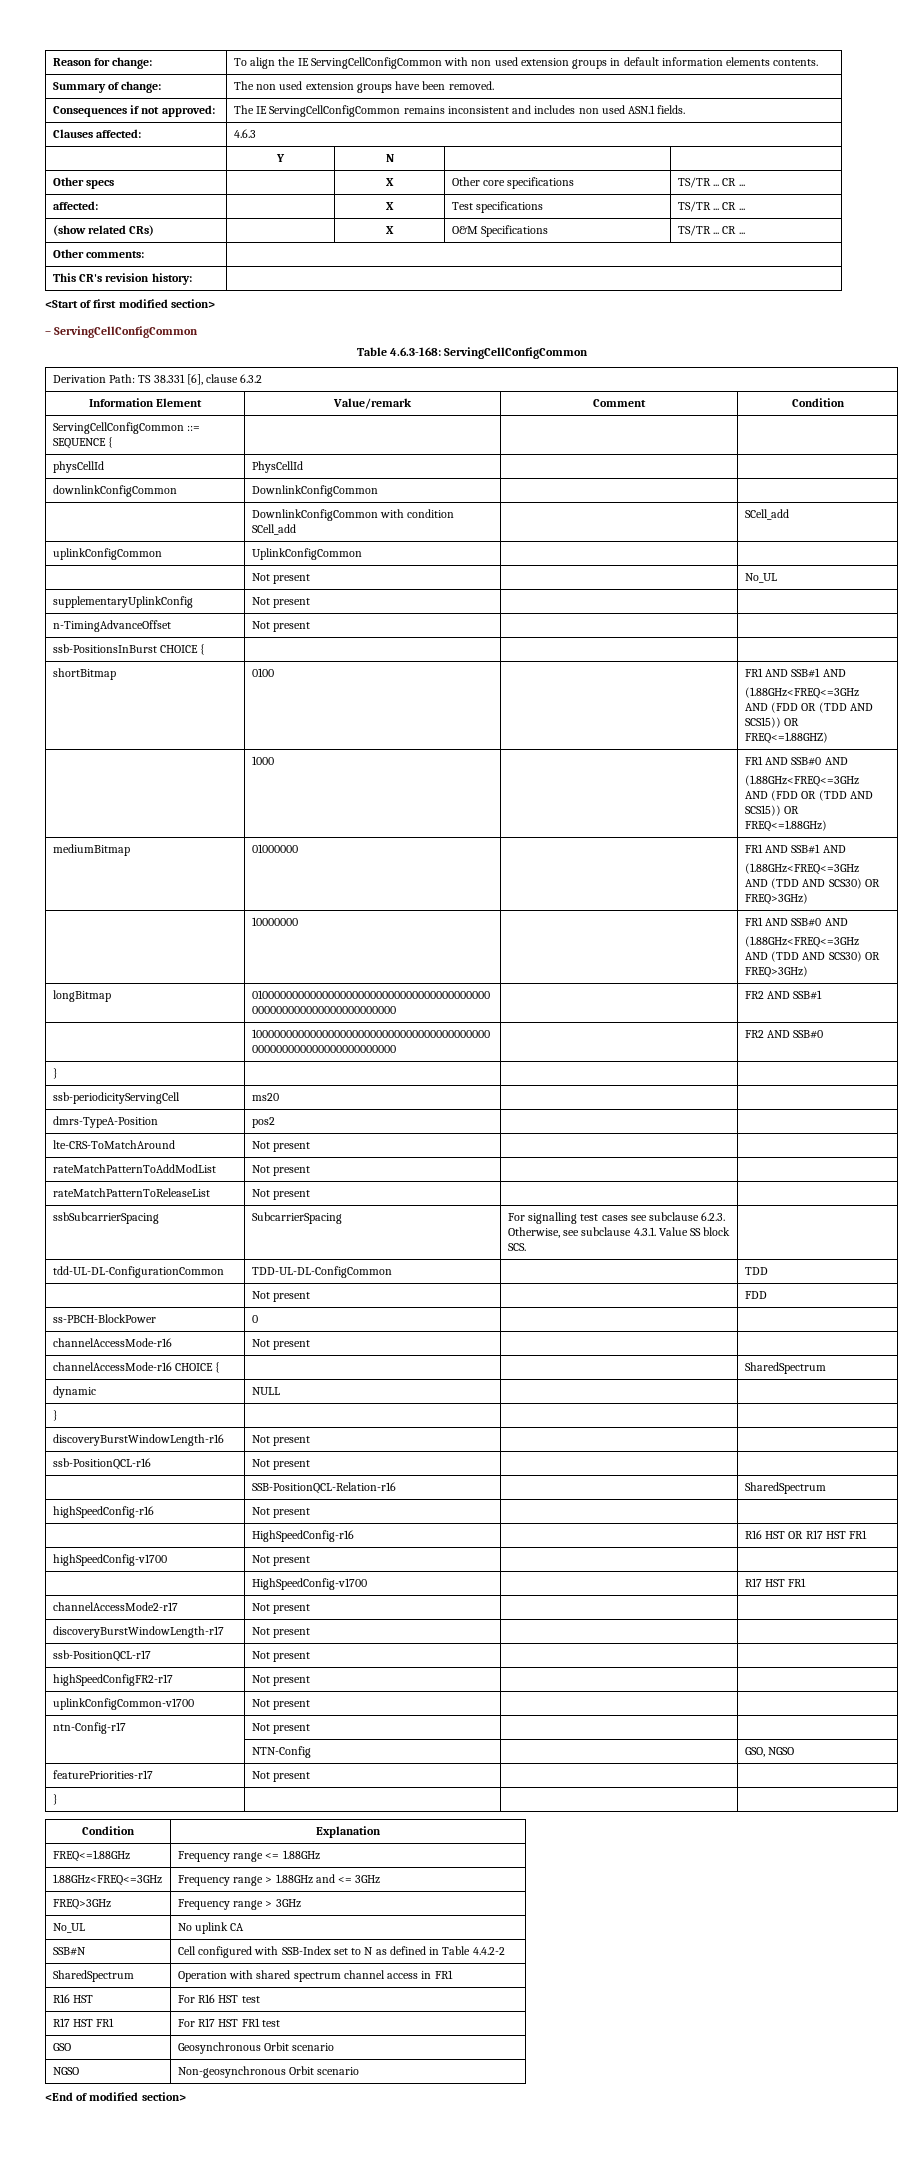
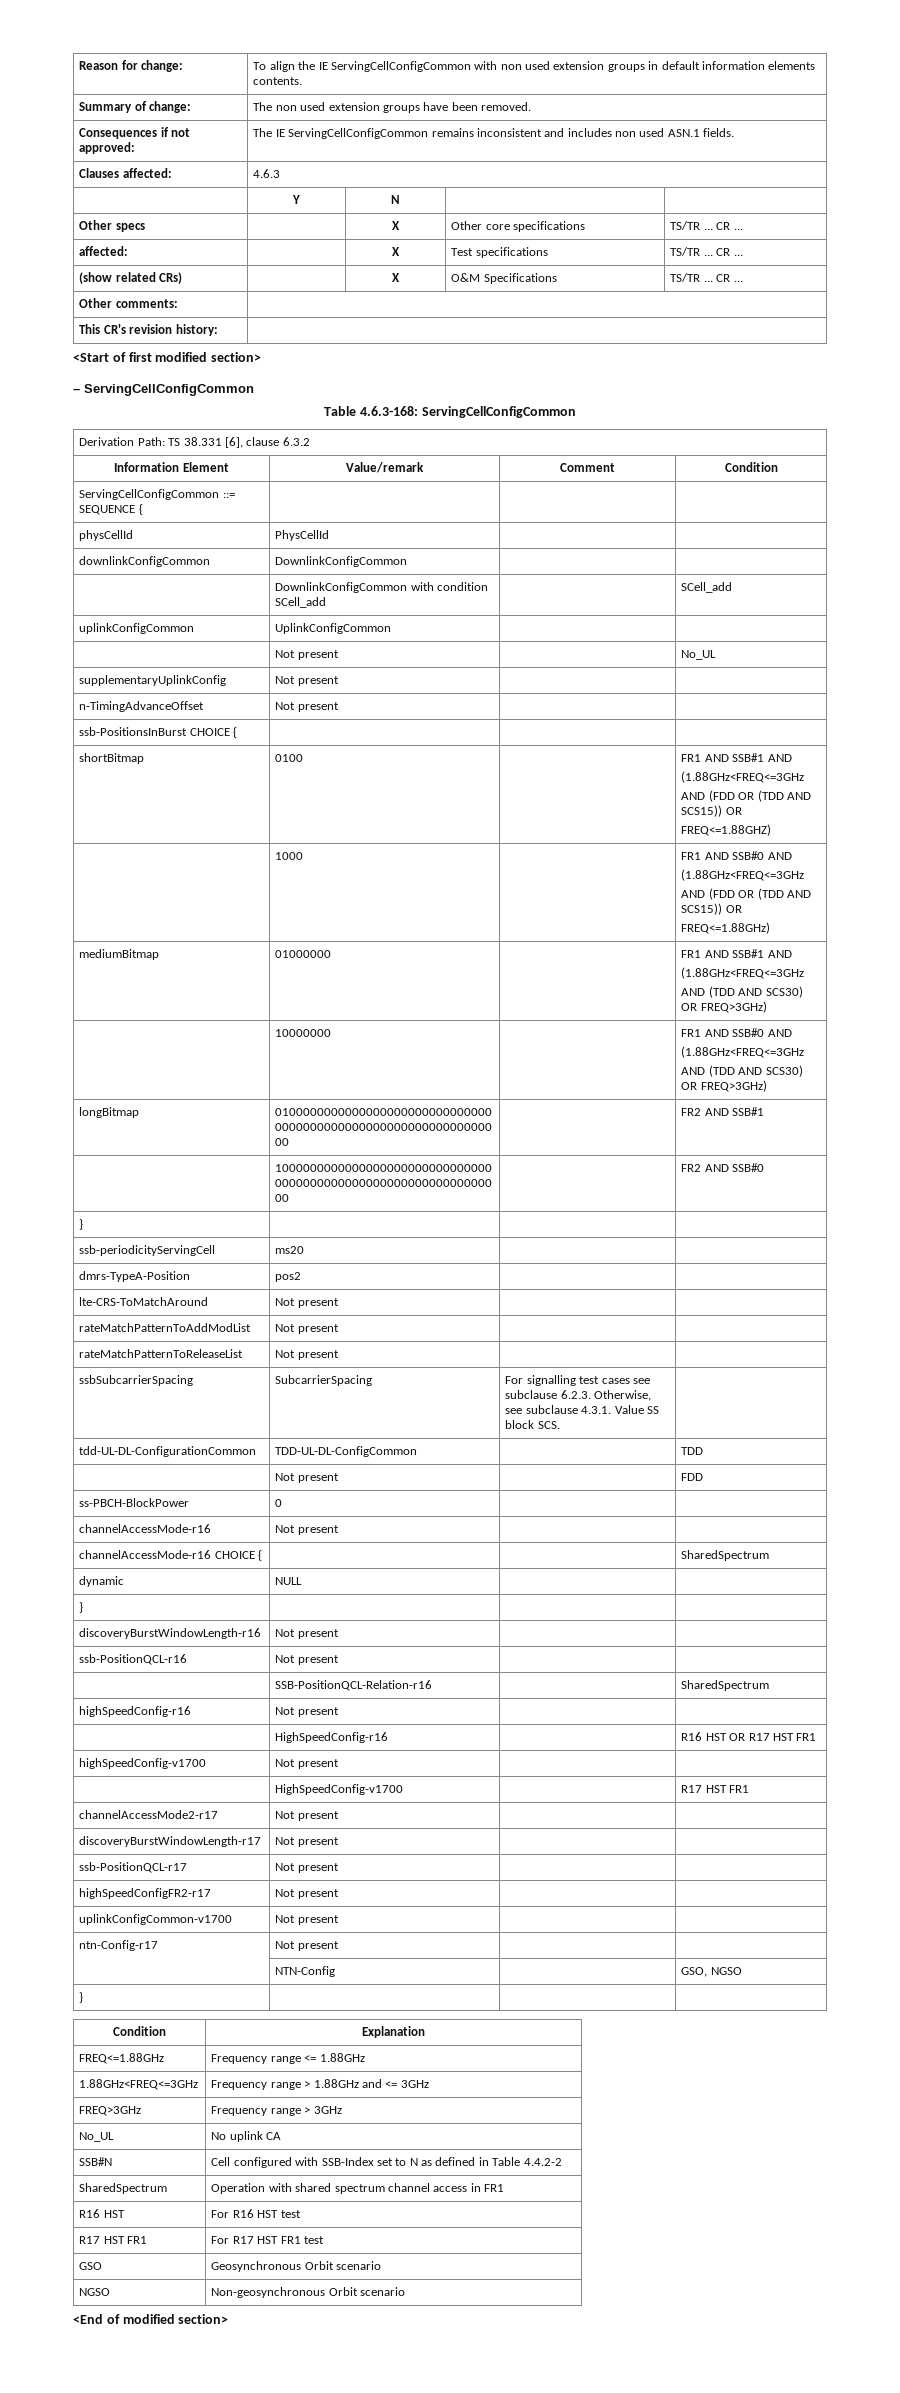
[52,1770,153,1779] [251,1771,311,1782] // featurePriorities-r17 | Not present | | -> (742, 1971) none

